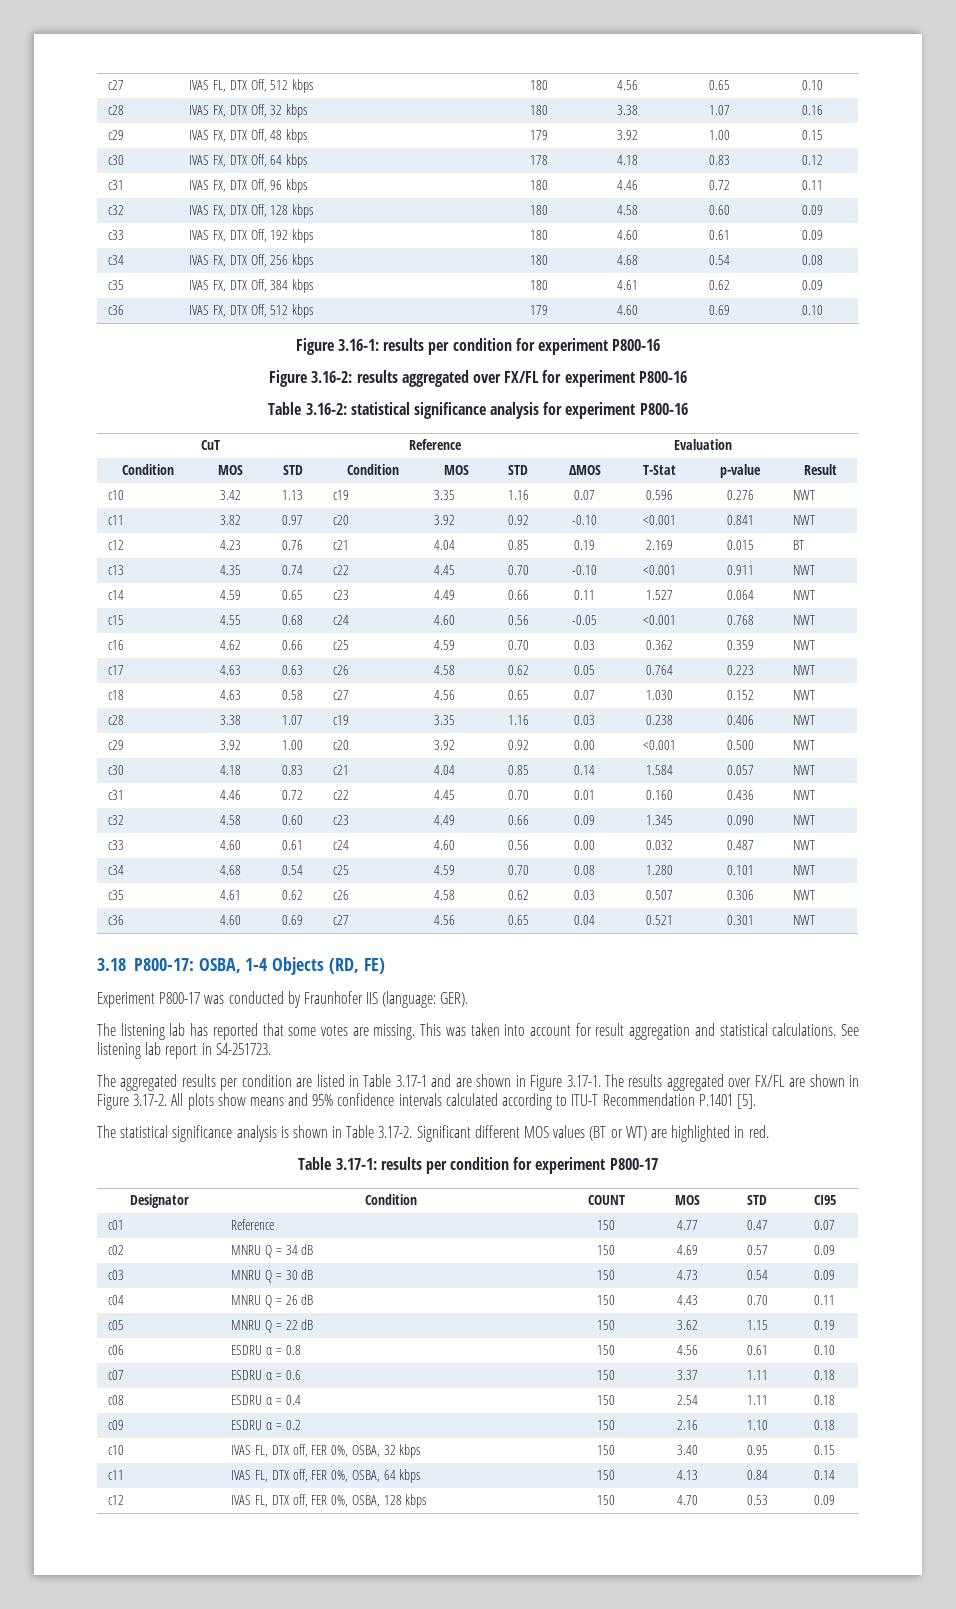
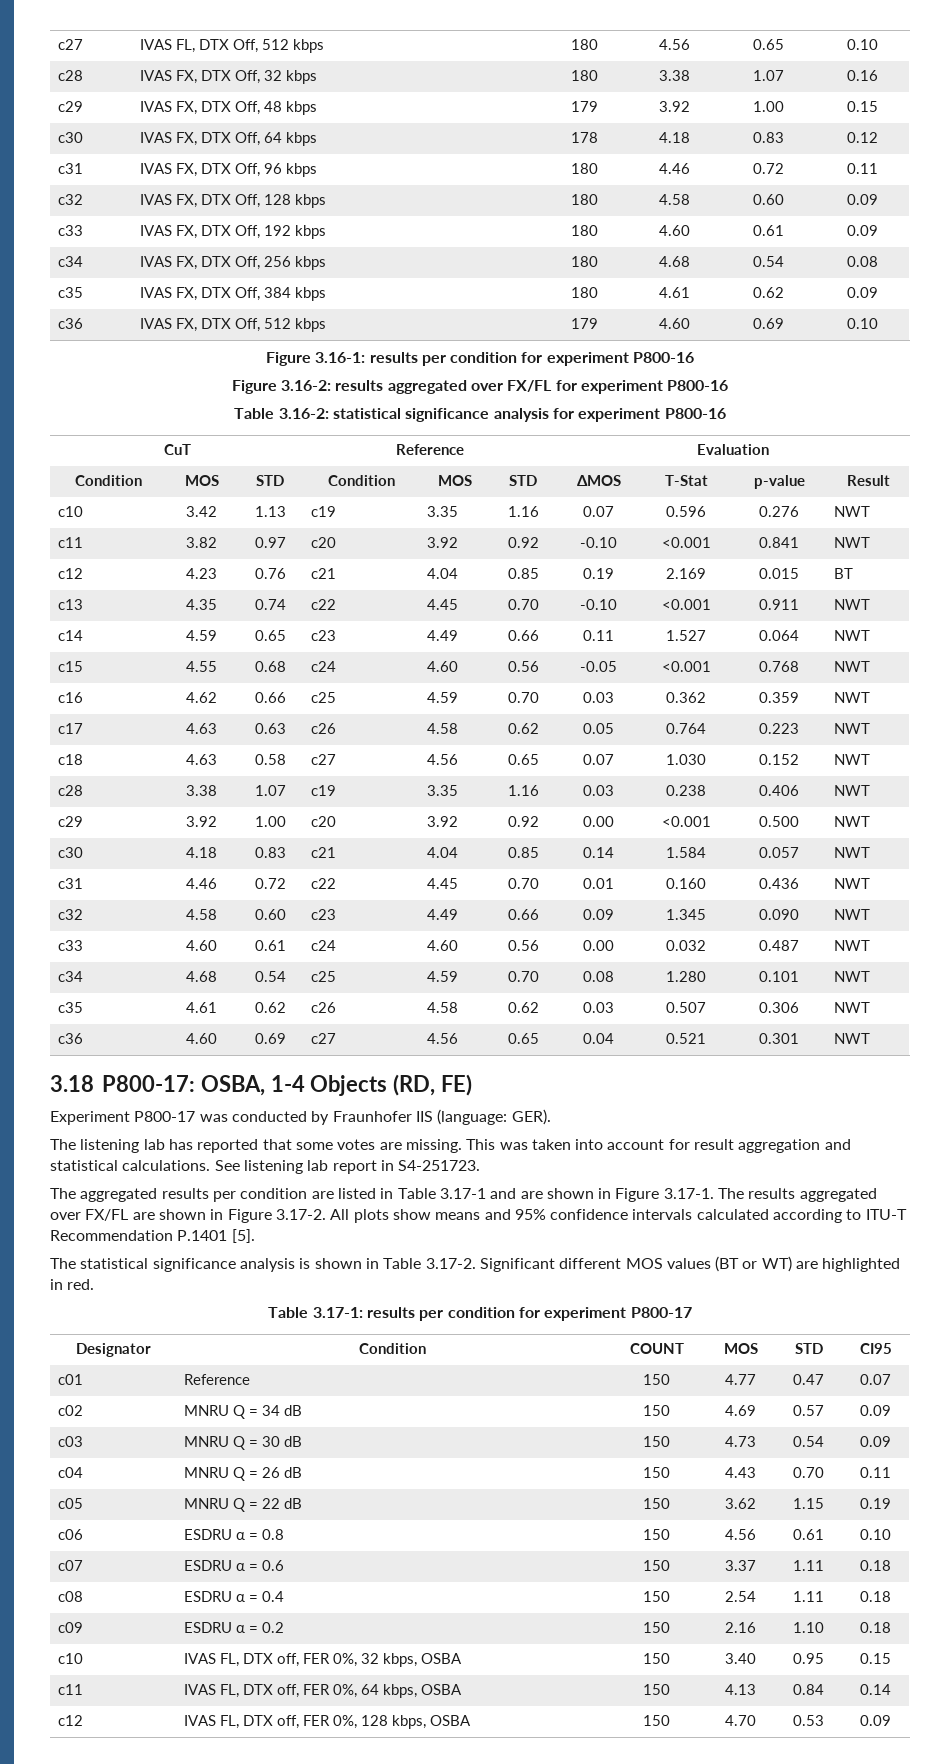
[351,1444,421,1458] OSBA, 32 kbps -> [360,1653,462,1667] 32 kbps, OSBA
[351,1469,421,1483] OSBA, 64 kbps -> [360,1684,462,1698] 64 kbps, OSBA
[351,1494,427,1508] OSBA, 128 kbps -> [360,1715,471,1729] 128 kbps, OSBA

